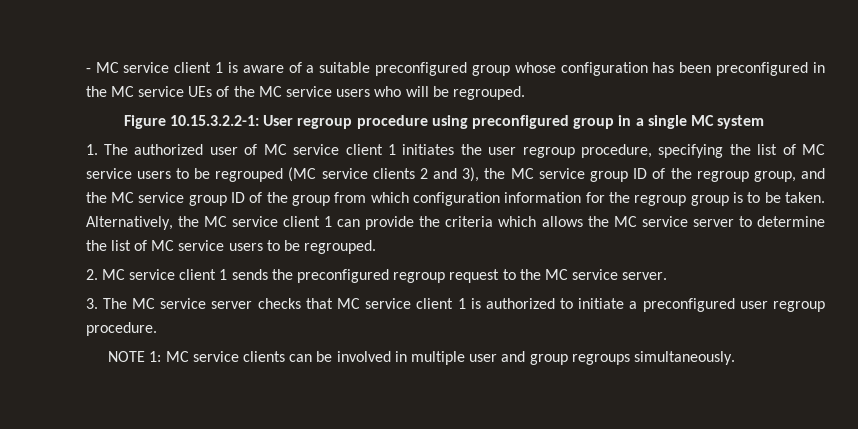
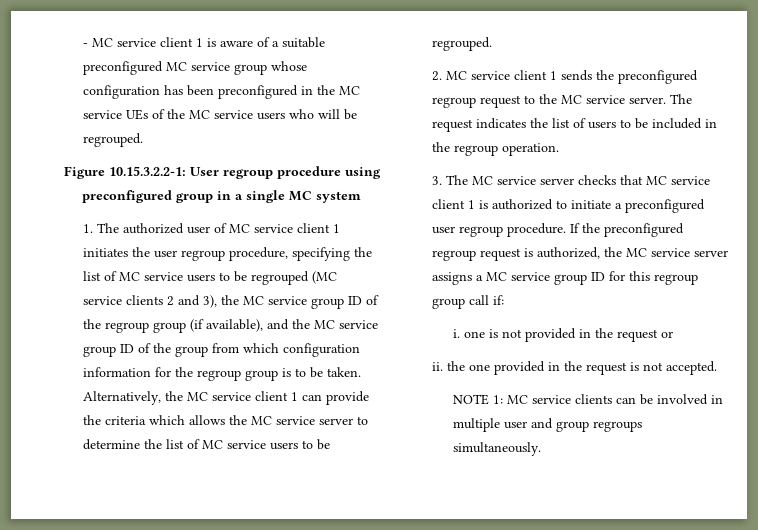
(468, 69) none -> [166,62,231,71] MC service
[753,171,796,182] group, -> [153,319,264,333] group (if available),
(668, 276) none -> [670,94,693,104] [432,118,718,132] [432,142,560,156] The request indicates the list of users to be included in the regroup operation.
(157, 329) none -> [570,223,685,237] [432,247,729,261] [432,271,699,285] [432,295,505,309] [452,328,673,342] [432,361,718,375] If the preconfigured regroup request is authorized, the MC service server assigns a MC service group ID for this regroup group call if: // i. one is not provided in the request or // ii. the one provided in the request is not accepted.

